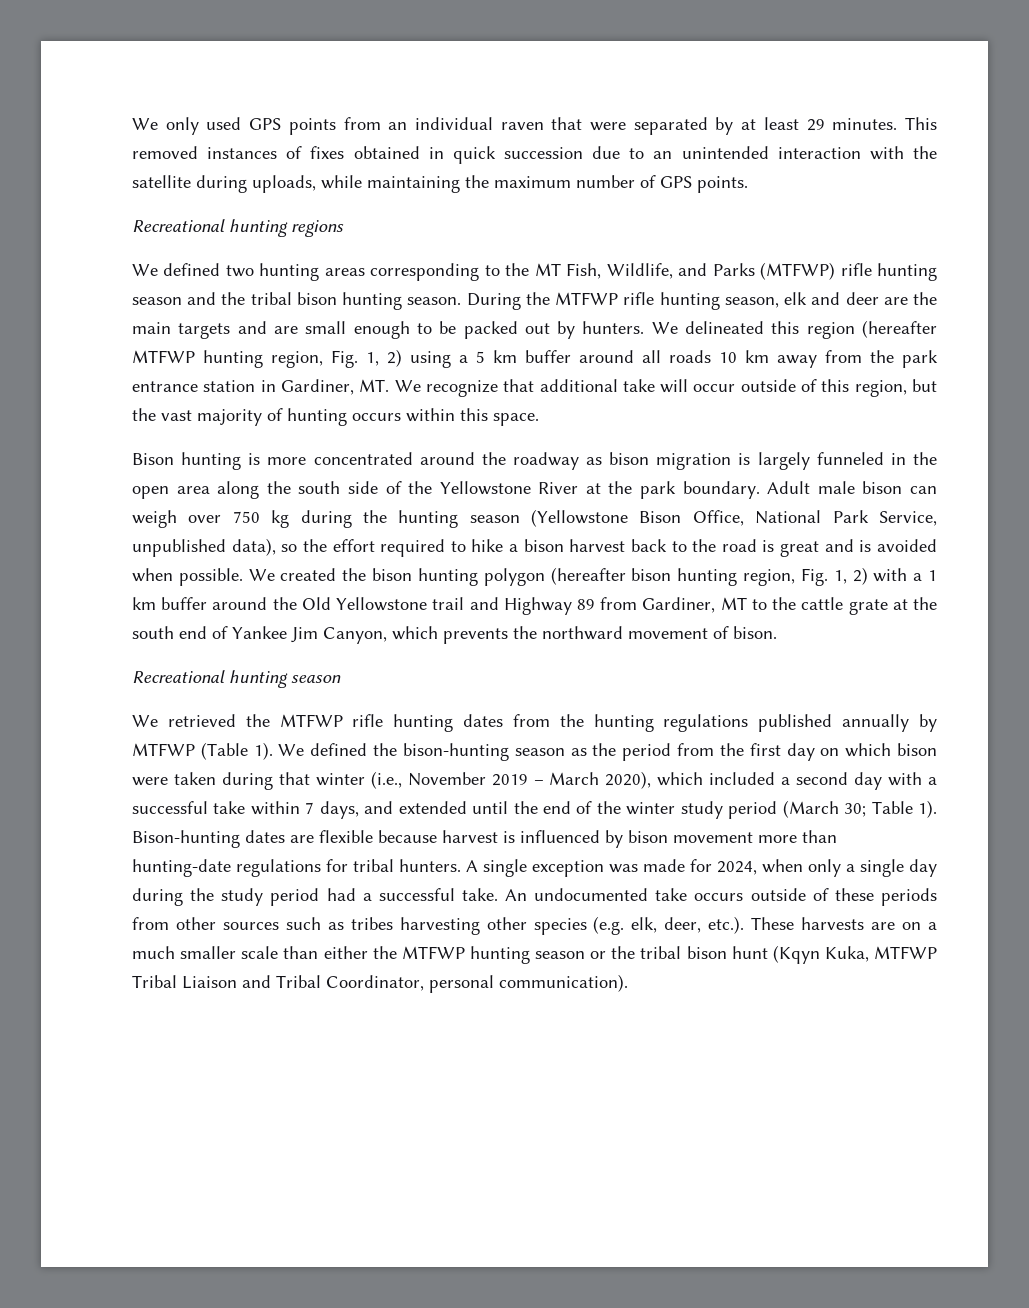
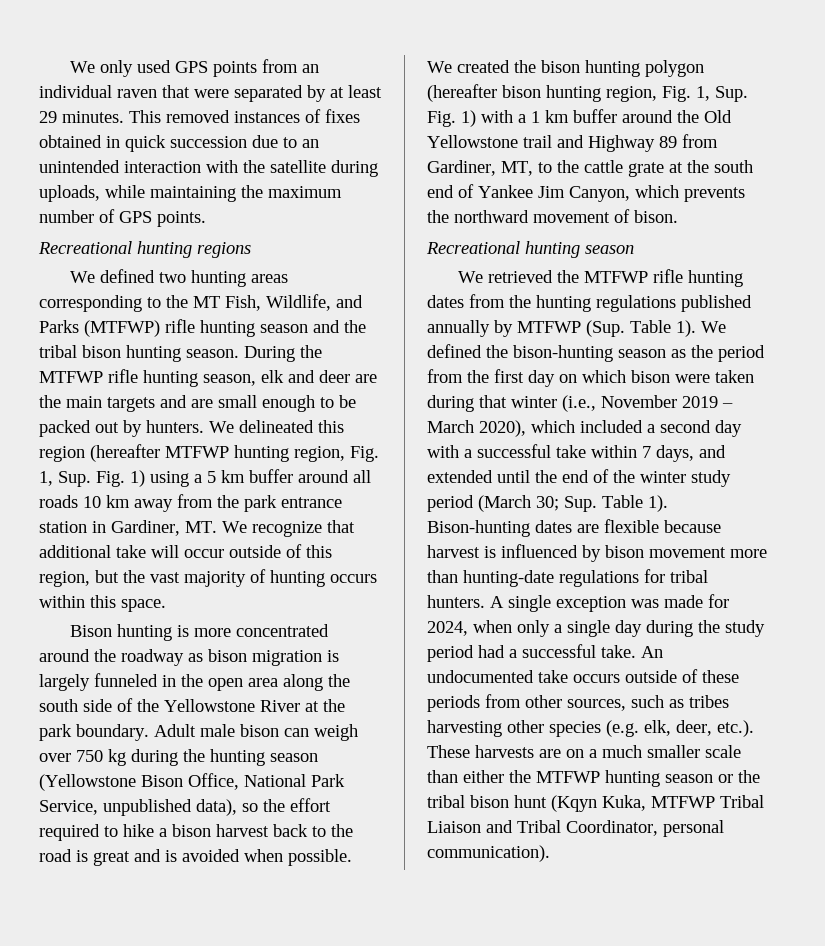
[387,349,402,367] 2) -> [58,470,145,487] Sup. Fig. 1)
[852,567,868,585] 2) -> [715,86,748,102] [427,110,476,127] Sup. Fig. 1)
[720,597,747,610] MT -> [501,161,533,176] MT,
[200,742,248,760] (Table -> [586,320,671,337] (Sup. Table
(867, 810) none -> [564,496,597,512] Sup.
[222,922,279,930] sources -> [567,699,626,711] sources,

